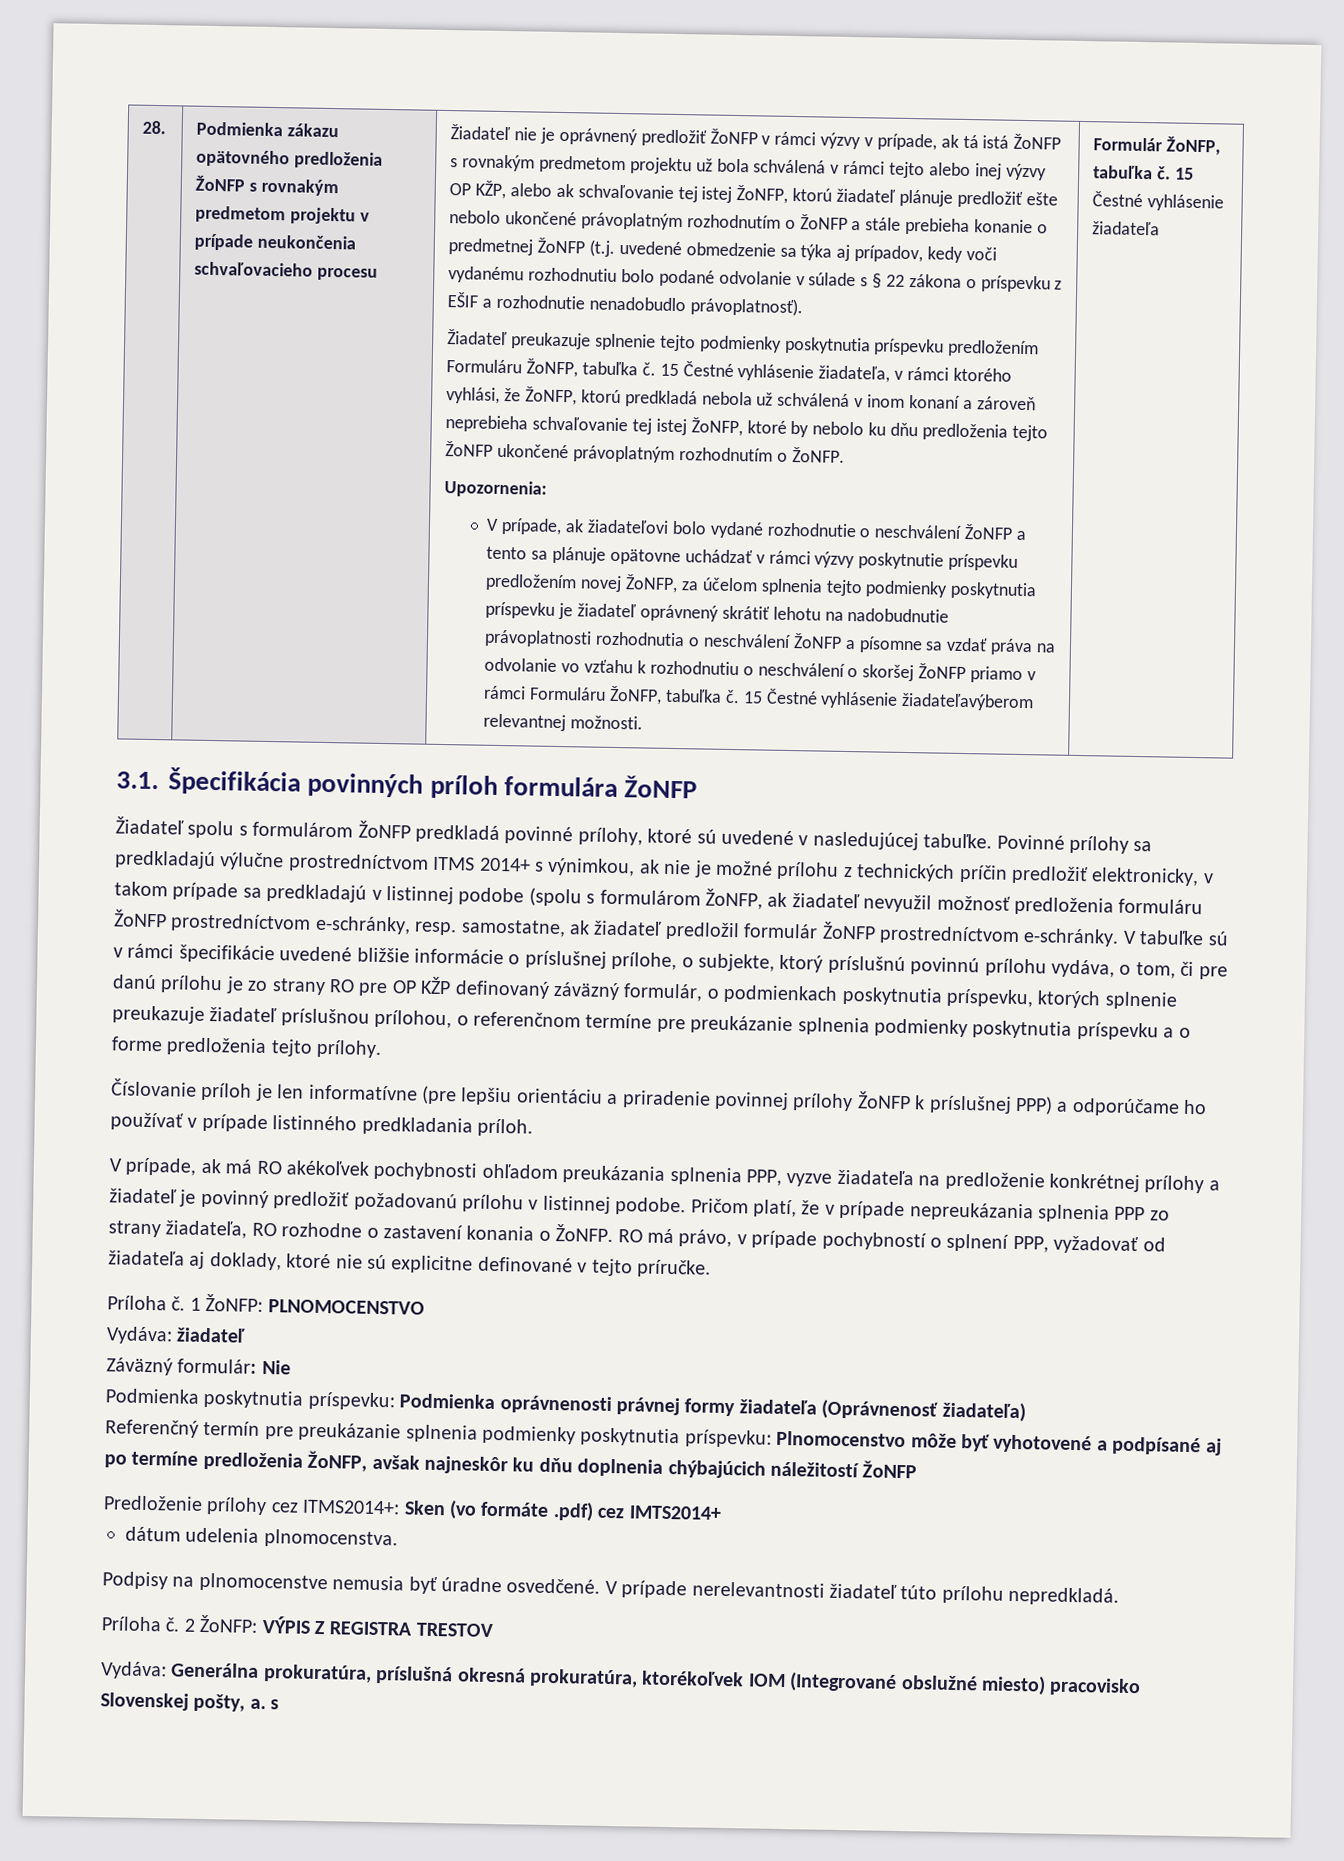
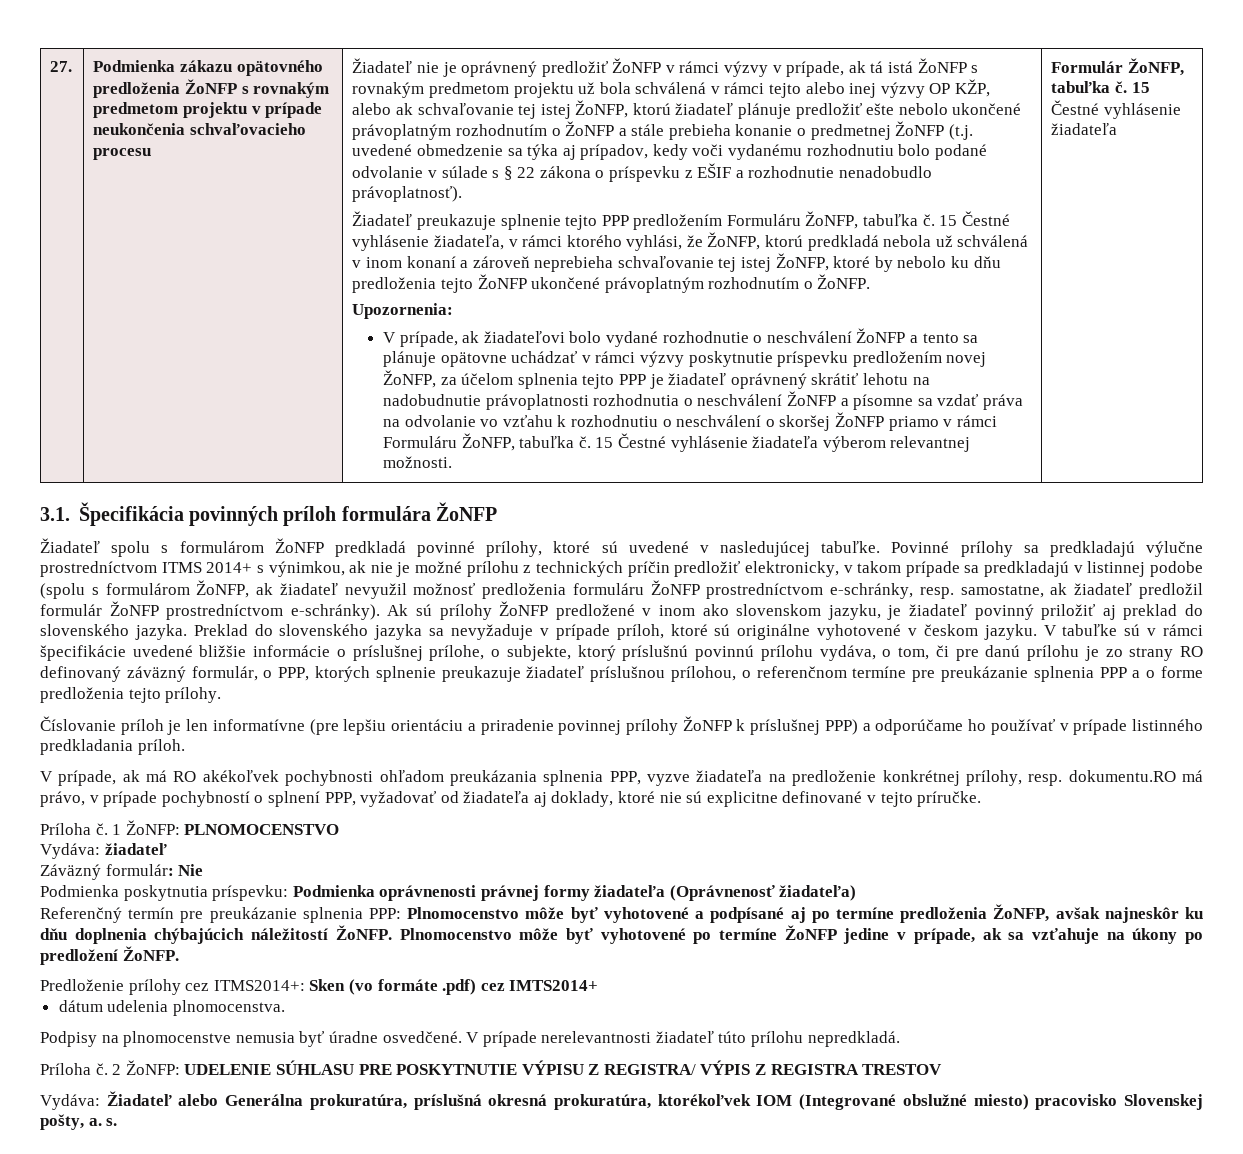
[142,120,167,135] 28. -> [50,61,73,72] 27.
[699,335,945,356] podmienky poskytnutia príspevku -> [601,215,629,226] PPP
[865,580,1038,600] [485,601,556,619] podmienky poskytnutia príspevku -> [618,374,646,385] PPP
[901,692,1035,712] žiadateľavýberom -> [752,436,886,452] žiadateľa výberom
[1023,928,1120,947] e-schránky. -> [290,601,1203,620] [40,624,1037,640] e-schránky). Ak sú prílohy ŽoNFP predložené v inom ako slovenskom jazyku, je žiadateľ povinný priložiť aj preklad do slovenského jazyka. Preklad do slovenského jazyka sa nevyžaduje v prípade príloh, ktoré sú originálne vyhotovené v českom jazyku.
[358,976,452,997] pre OP KŽP -> (1203, 651) none
[723,984,1034,1008] podmienkach poskytnutia príspevku, -> [278,667,310,681] PPP,
[873,1018,1159,1041] podmienky poskytnutia príspevku -> [1099,667,1127,678] PPP
[1144,1175,1220,1194] [109,1188,1170,1223] [108,1220,643,1243] prílohy a žiadateľ je povinný predložiť požadovanú prílohu v listinnej podobe. Pričom platí, že v prípade nepreukázania splnenia PPP zo strany žiadateľa, RO rozhodne o zastavení konania o ŽoNFP. RO -> [965,770,1176,786] prílohy, resp. dokumentu.RO
[482,1425,772,1448] podmienky poskytnutia príspevku: -> [369,908,402,919] PPP:
[862,1460,918,1479] ŽoNFP -> [335,925,1204,944] [40,946,179,965] ŽoNFP. Plnomocenstvo môže byť vyhotovené po termíne ŽoNFP jedine v prípade, ak sa vzťahuje na úkony po predložení ŽoNFP.
(259, 1623) none -> [184,1060,696,1075] UDELENIE SÚHLASU PRE POSKYTNUTIE VÝPISU Z REGISTRA/
(167, 1670) none -> [106,1091,219,1106] Žiadateľ alebo
[270,1699,280,1710] s -> [106,1118,118,1126] s.

